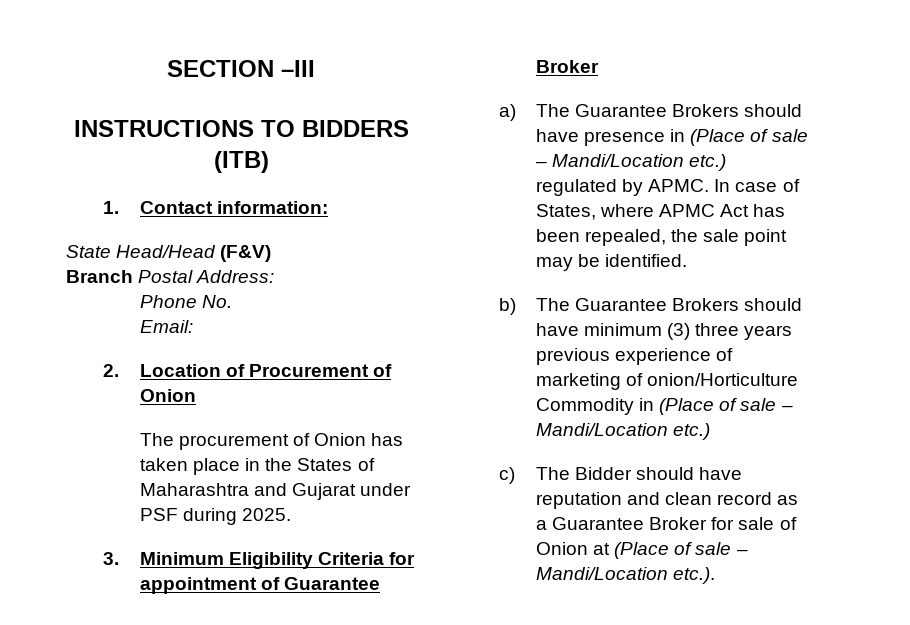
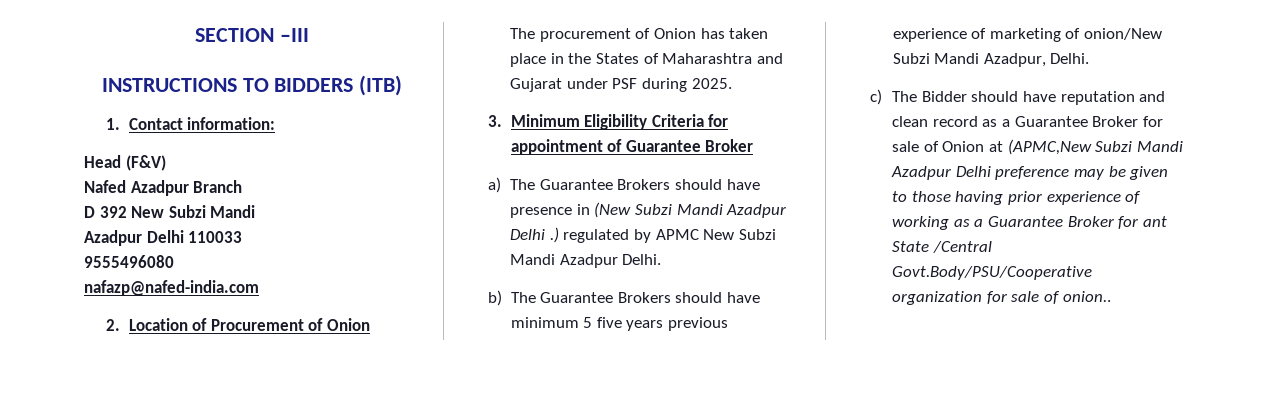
[66,245,217,258] State Head/Head -> [84,155,121,168] Head
(272, 253) none -> [84,180,189,196] Nafed Azadpur
[138,270,275,283] [139,295,233,308] [139,320,193,333] Postal Address: // Phone No. // Email: -> [84,205,256,218] [84,230,243,246] [84,255,174,268] [84,280,259,296] // D 392 New Subzi Mandi // Azadpur Delhi 110033 // 9555496080 // nafazp@nafed-india.com
[690,129,808,146] [534,154,727,171] [535,179,800,196] [535,204,786,220] [535,229,788,246] [535,254,688,271] (Place of sale – Mandi/Location etc.) regulated by APMC. In case of States, where APMC Act has been repealed, the sale point may be identified. -> [594,202,787,218] [510,227,776,243] [510,254,662,268] (New Subzi Mandi Azadpur Delhi .) regulated by APMC New Subzi Mandi Azadpur Delhi.
[667,323,740,340] (3) three -> [583,317,622,328] 5 five
[647,373,799,386] [535,398,793,415] [535,423,711,440] onion/Horticulture Commodity in (Place of sale – Mandi/Location etc.) -> [1084,28,1163,40] [892,53,1090,67] onion/New Subzi Mandi Azadpur, Delhi.
[614,542,748,559] [535,567,716,584] (Place of sale – Mandi/Location etc.). -> [1007,139,1183,155] [891,166,1169,180] [892,191,1142,205] [892,216,1167,230] [892,241,992,253] [892,266,1093,280] [892,291,1111,305] (APMC,New Subzi Mandi Azadpur Delhi preference may be given to those having prior experience of working as a Guarantee Broker for ant State /Central Govt.Body/PSU/Cooperative organization for sale of onion..

